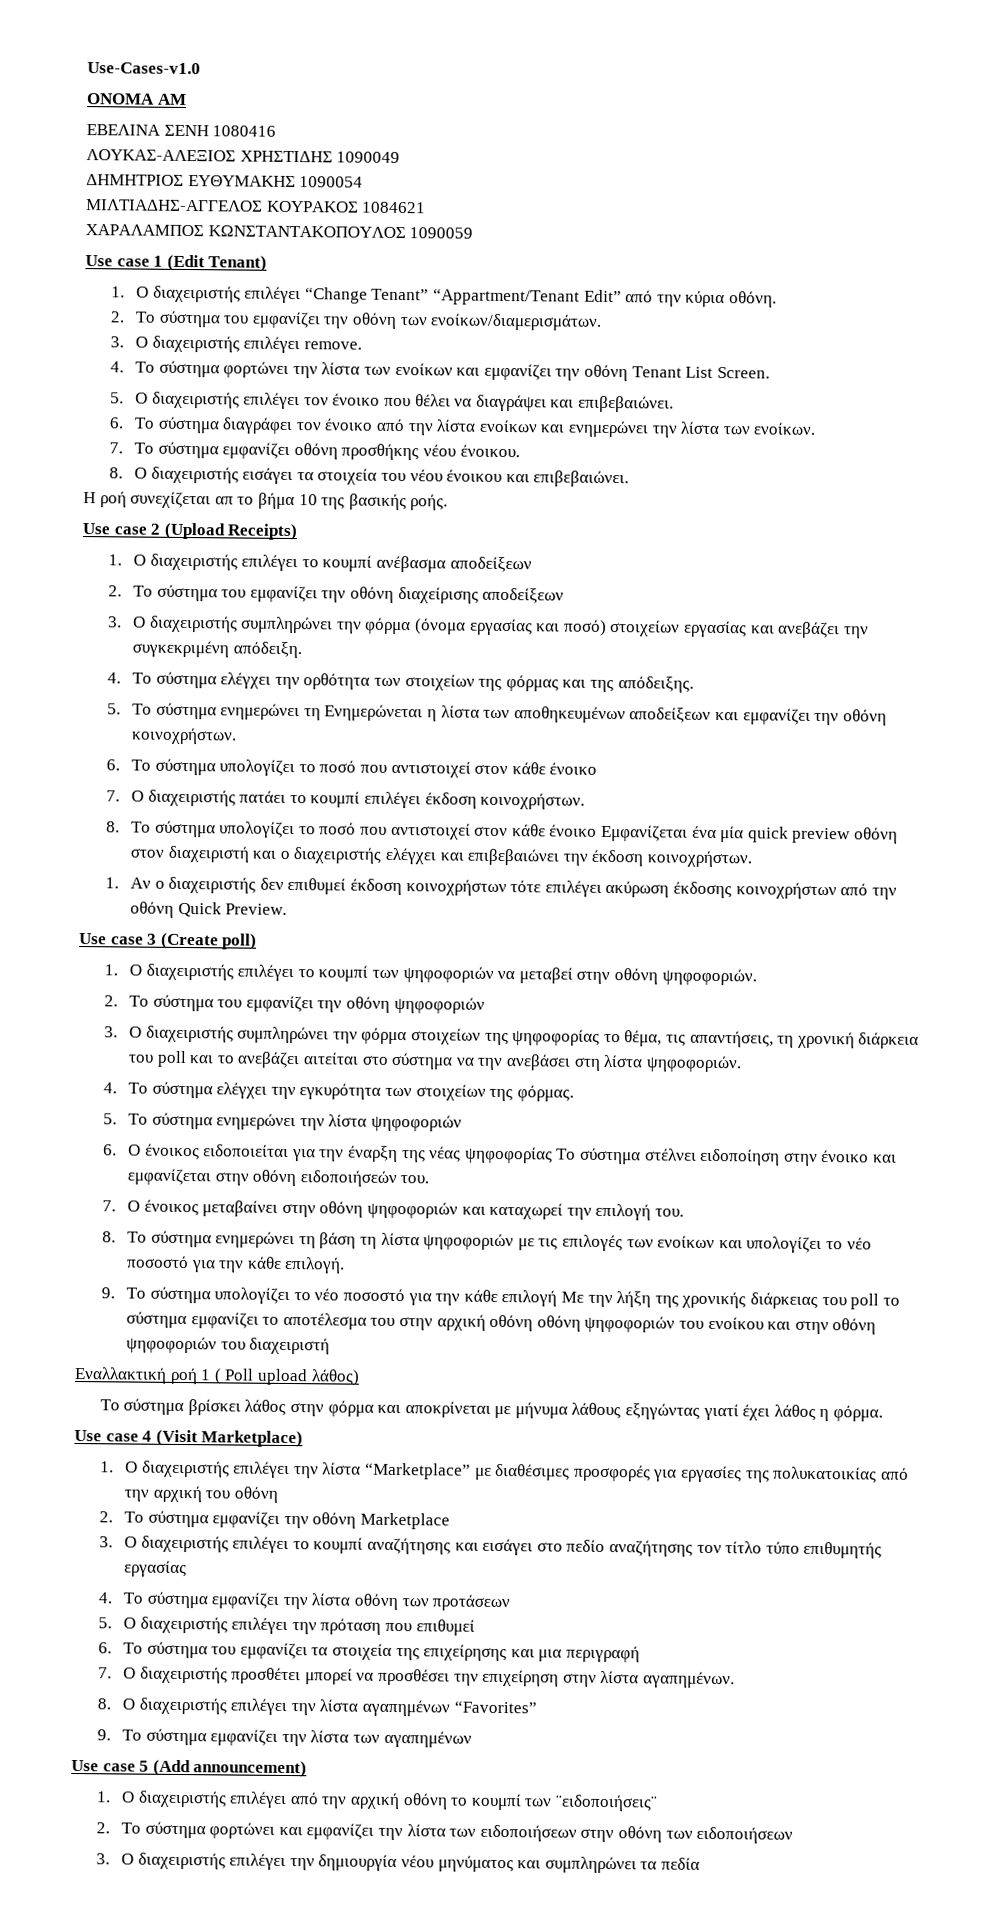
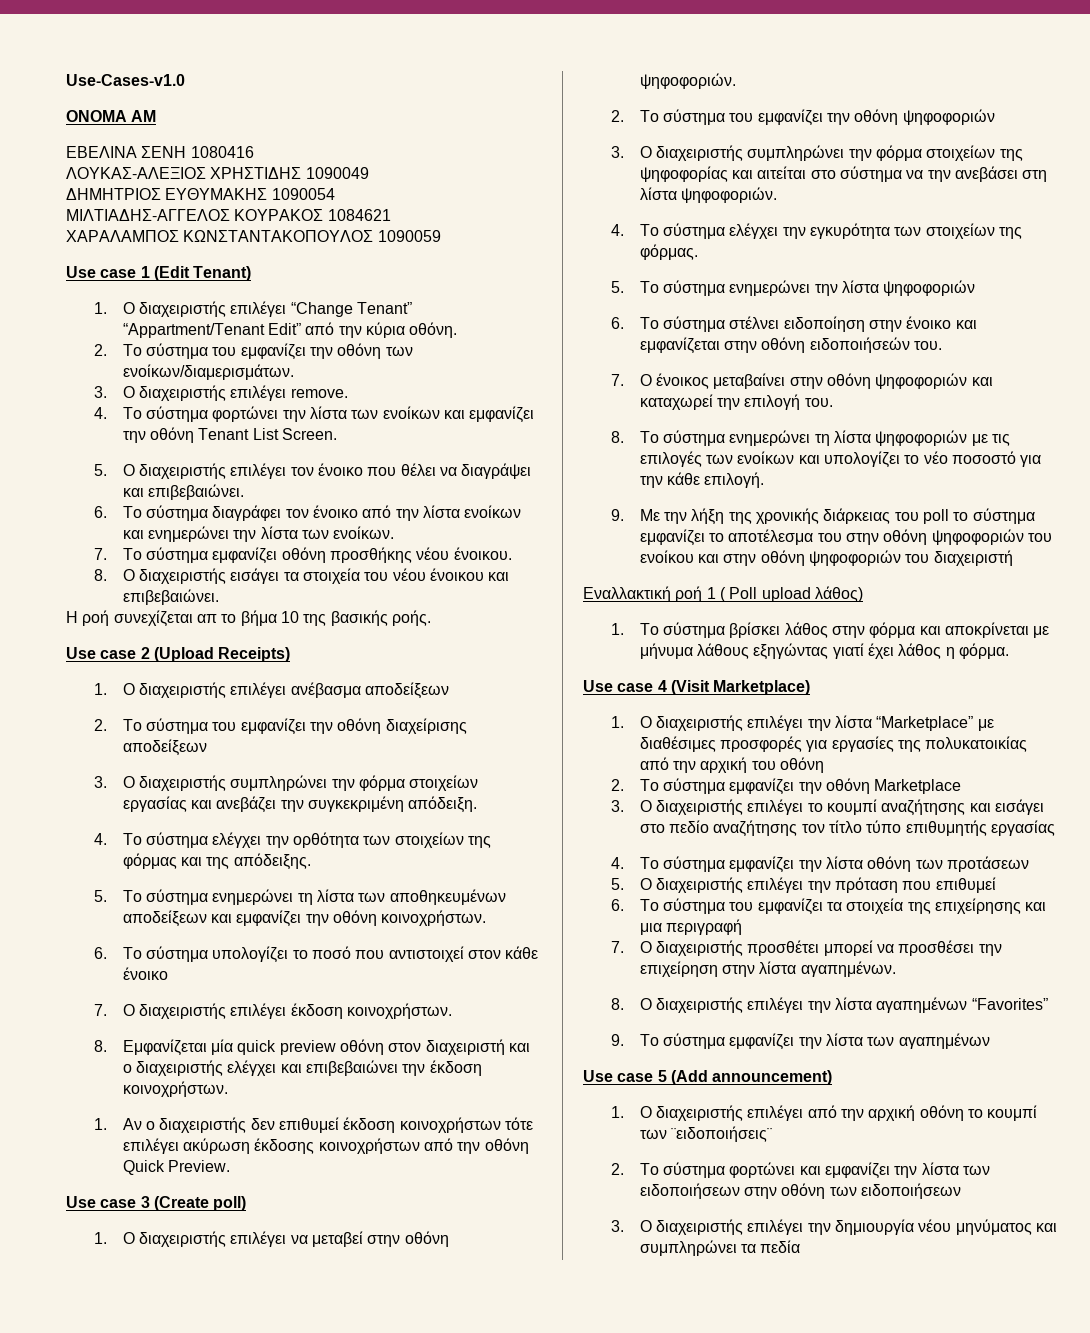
[301,555,373,572] το κουμπί -> (287, 690) none
[415,618,607,636] (όνομα εργασίας και ποσό) -> (405, 783) none
[324,704,438,722] Ενημερώνεται η -> (313, 899) none
[239,790,361,808] πατάει το κουμπί -> (227, 1011) none
[131,820,717,842] Το σύστημα υπολογίζει το ποσό που αντιστοιχεί στον κάθε ένοικο Εμφανίζεται ένα -> [122,1039,207,1056] Εμφανίζεται
[297,965,494,983] το κουμπί των ψηφοφοριών -> (287, 1239) none
[603,1030,920,1049] [128,1050,301,1069] το θέμα, τις απαντήσεις, τη χρονική διάρκεια του poll και το ανεβάζει -> [732,170,754,179] και
[128,1143,553,1164] Ο ένοικος ειδοποιείται για την έναρξη της νέας ψηφοφορίας -> (625, 323) none
[319,1232,378,1249] βάση τη -> (830, 440) none
[126,1286,558,1307] Το σύστημα υπολογίζει το νέο ποσοστό για την κάθε επιλογή -> (625, 515) none
[436,1314,534,1332] αρχική οθόνη -> (879, 539) none
(360, 1377) none -> [611,623,625,635] 1.

